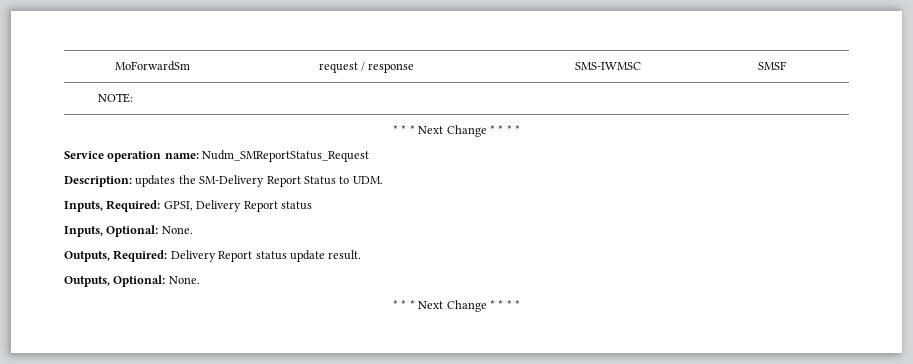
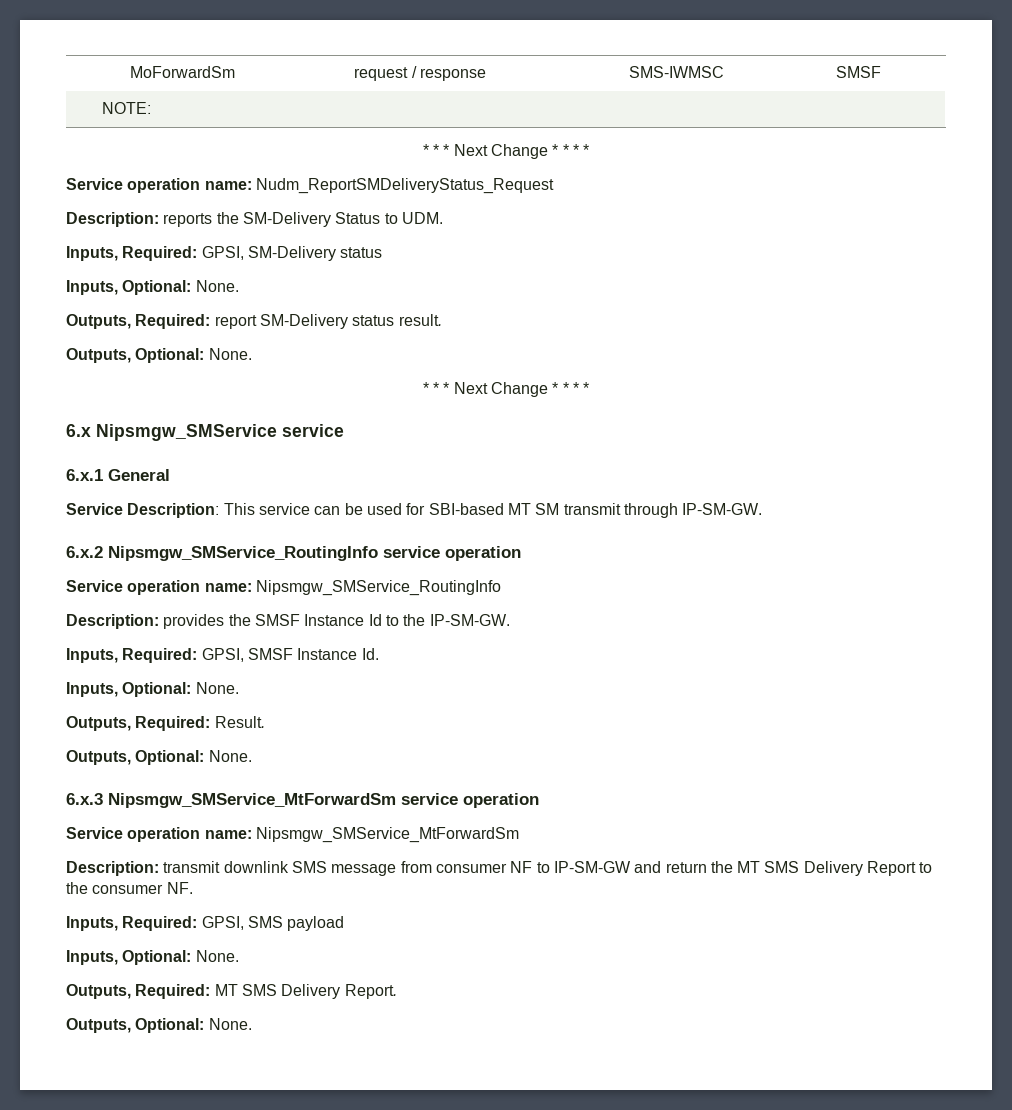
[202,150,370,162] [64,175,176,187] Nudm_SMReportStatus_Request // Description: updates -> [255,178,554,194] [66,212,213,227] Nudm_ReportSMDeliveryStatus_Request // Description: reports
[266,176,301,187] Report -> (331, 219) none
[196,200,278,212] Delivery Report -> [247,246,336,261] SM-Delivery
[170,250,325,262] Delivery Report status update -> [214,314,395,329] report SM-Delivery status
(520, 304) none -> [66,424,344,441] [66,469,170,481] [66,503,763,518] [66,546,521,561] [66,580,501,596] [66,614,510,629] [66,648,379,663] [66,682,239,697] [66,716,265,731] [66,750,252,765] [66,793,539,808] [66,827,519,843] [66,861,933,876] [66,882,193,894] [66,916,345,931] [66,950,239,965] [66,984,397,999] [66,1018,252,1033] // 6.x Nipsmgw_SMService service // 6.x.1 General // Service Description: This service can be used for SBI-based MT SM transmit through IP-SM-GW. // 6.x.2 Nipsmgw_SMService_RoutingInfo service operation // Service operation name: Nipsmgw_SMService_RoutingInfo // Description: provides the SMSF Instance Id to the IP-SM-GW. // Inputs, Required: GPSI, SMSF Instance Id. // Inputs, Optional: None. // Outputs, Required: Result. // Outputs, Optional: None. // 6.x.3 Nipsmgw_SMService_MtForwardSm service operation // Service operation name: Nipsmgw_SMService_MtForwardSm // Description: transmit downlink SMS message from consumer NF to IP-SM-GW and return the MT SMS Delivery Report to the consumer NF. // Inputs, Required: GPSI, SMS payload // Inputs, Optional: None. // Outputs, Required: MT SMS Delivery Report. // Outputs, Optional: None.

